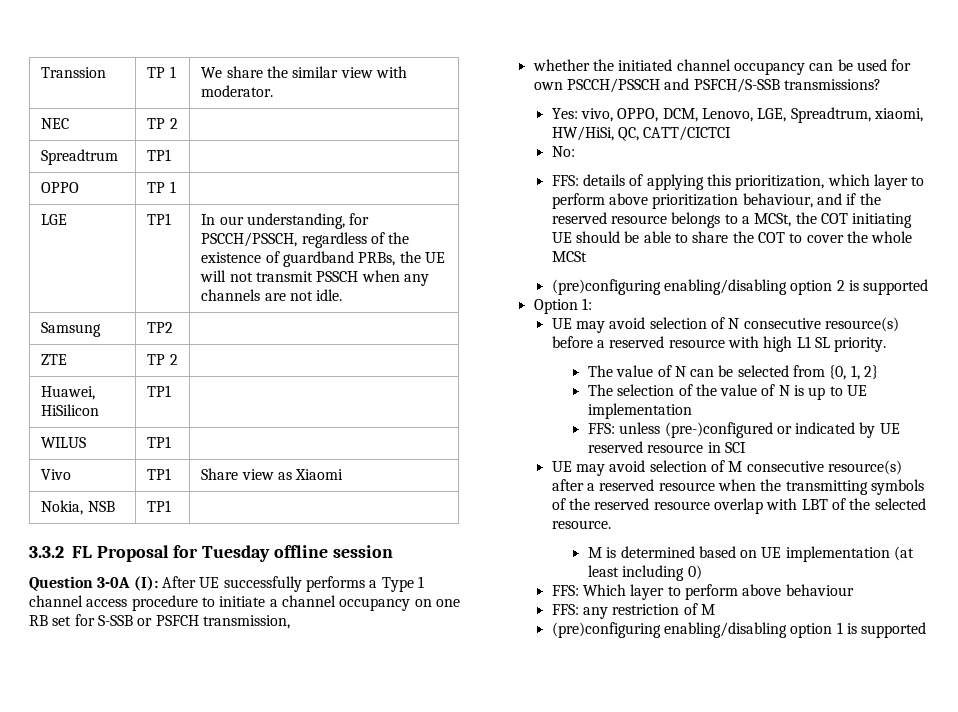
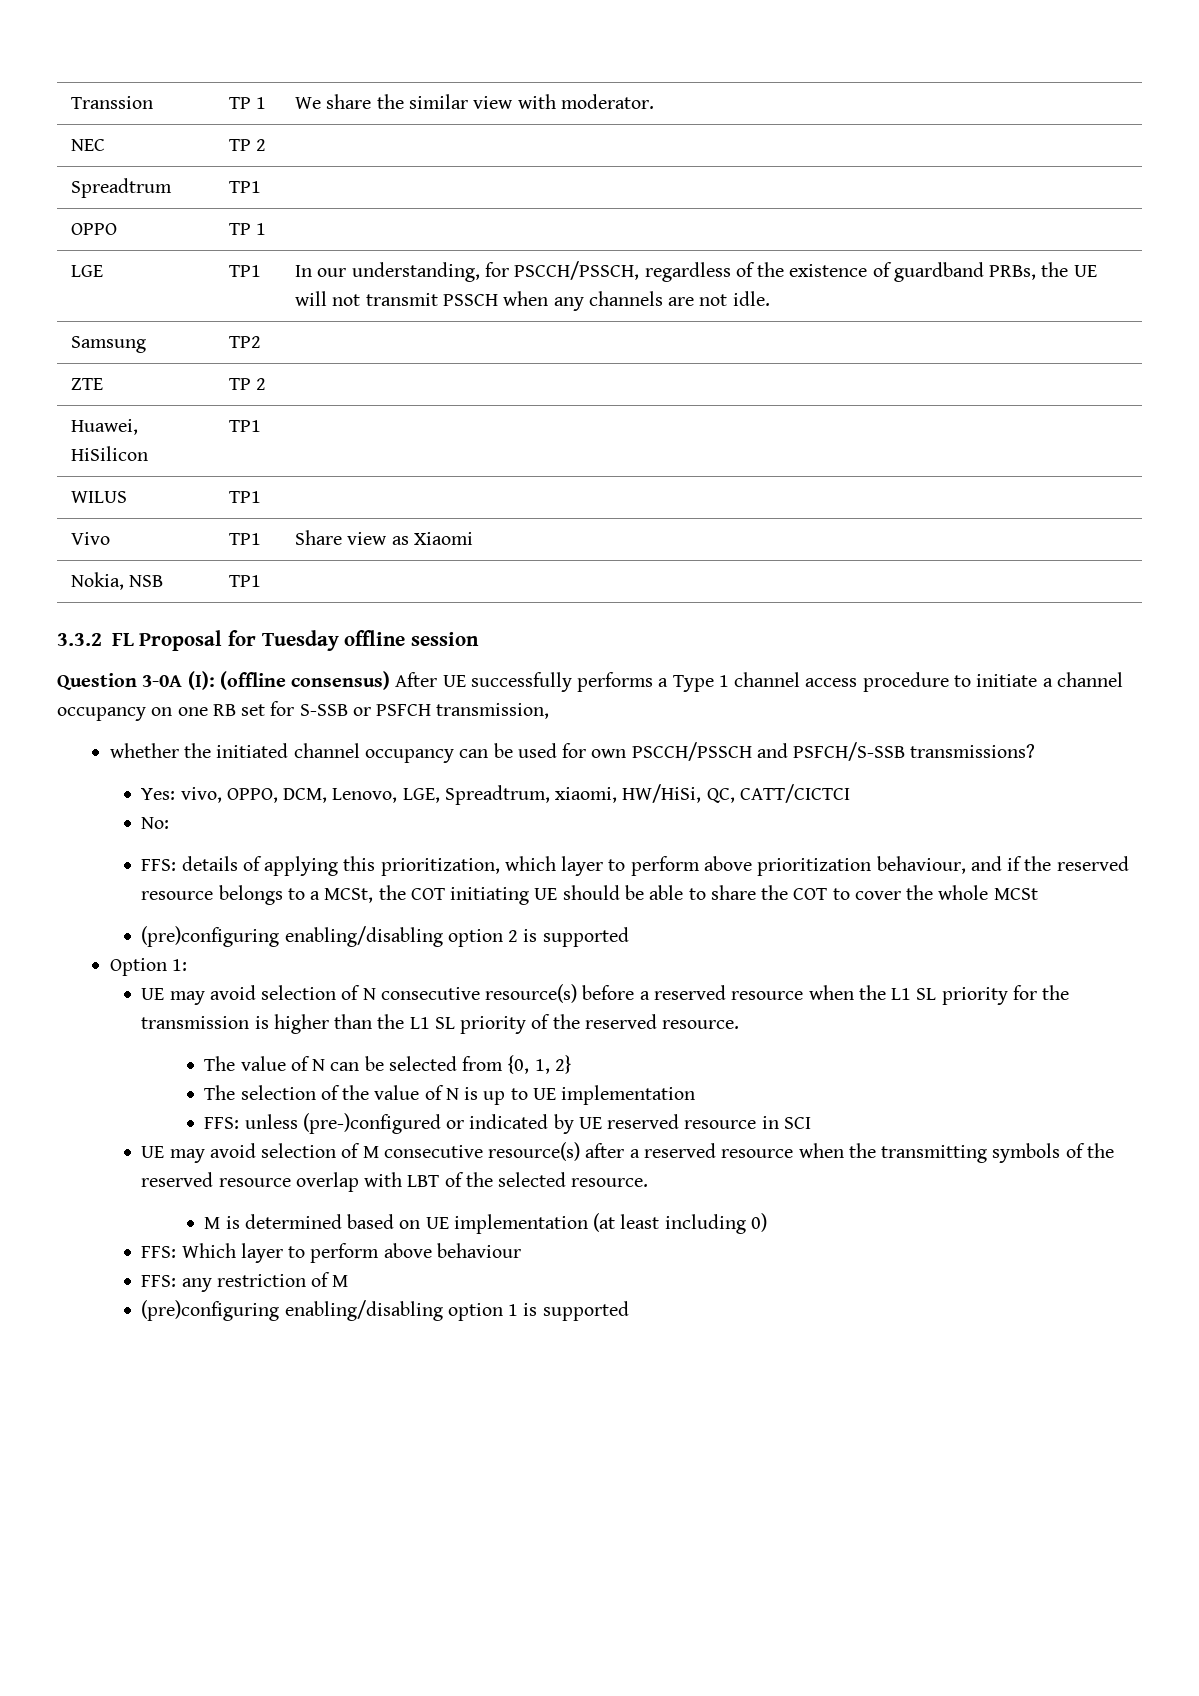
(158, 583) none -> [219,671,391,690] (offline consensus)
[728,336,887,352] with high L1 SL priority. -> [808,985,1070,1005] [141,1014,740,1034] when the L1 SL priority for the transmission is higher than the L1 SL priority of the reserved resource.

